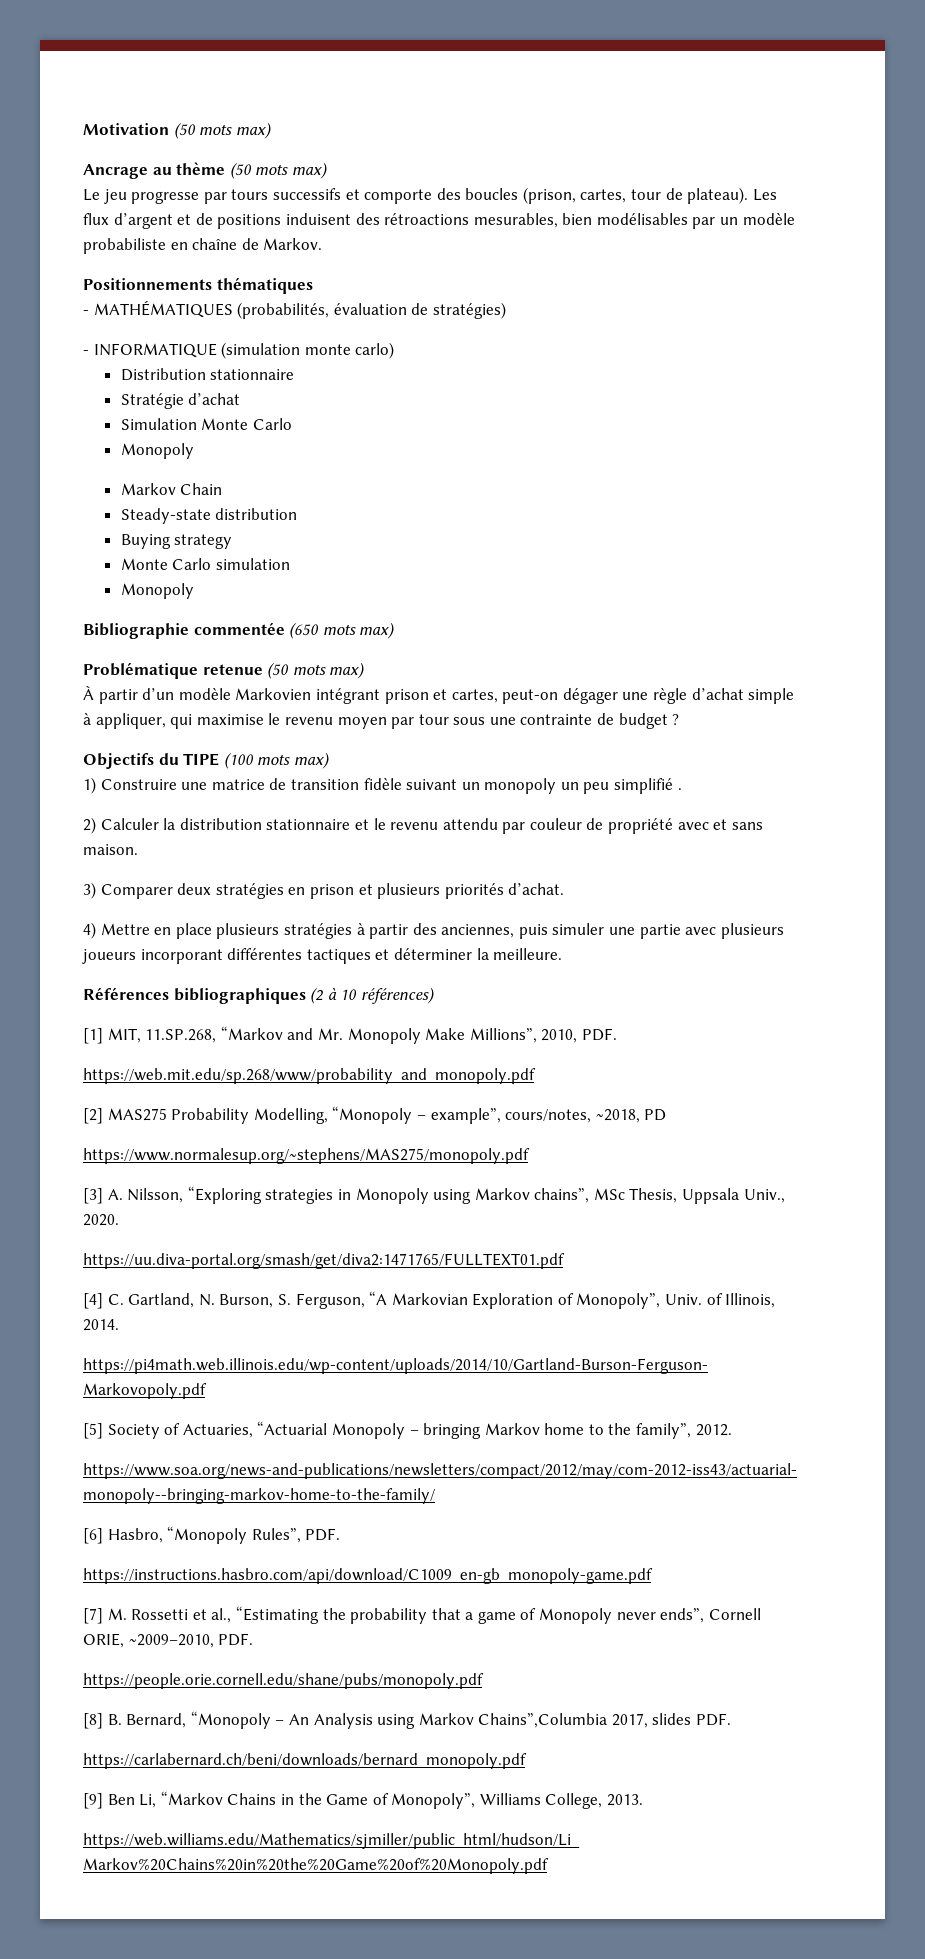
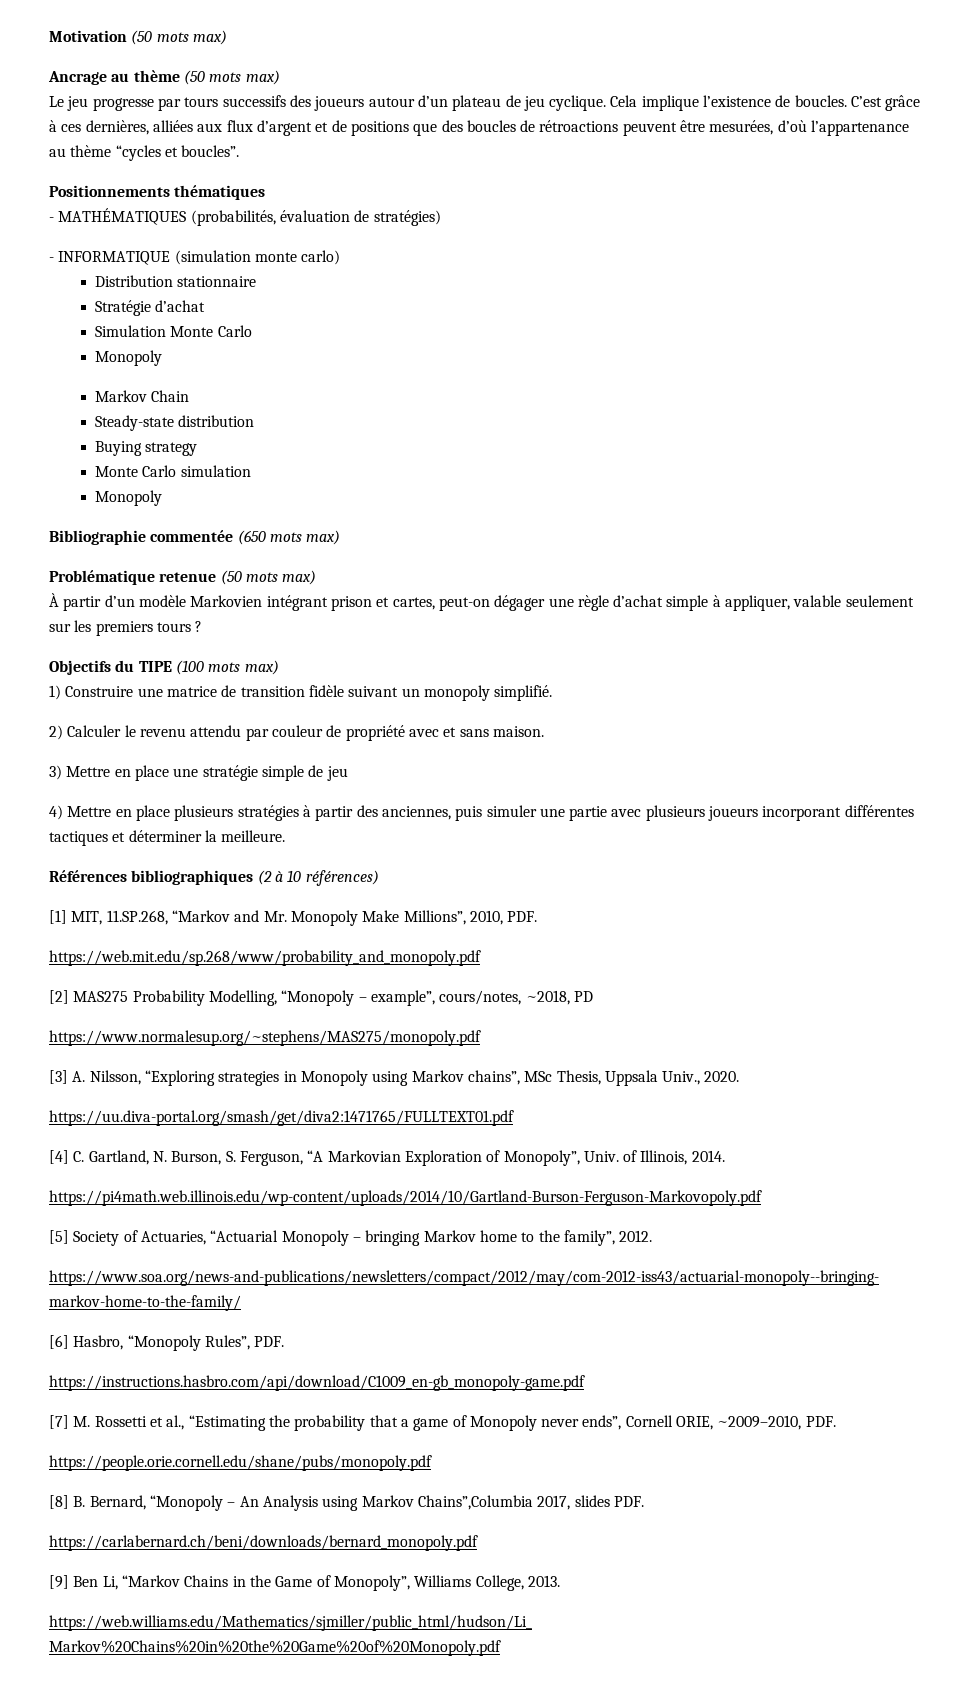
[345,187,777,204] et comporte des boucles (prison, cartes, tour de plateau). Les -> [289,95,921,111] [49,120,223,135] des joueurs autour d’un plateau de jeu cyclique. Cela implique l’existence de boucles. C’est grâce à ces dernières, alliées aux
[285,213,795,229] [83,238,323,254] induisent des rétroactions mesurables, bien modélisables par un modèle probabiliste en chaîne de Markov. -> [413,120,910,136] [49,145,240,161] que des boucles de rétroactions peuvent être mesurées, d’où l’appartenance au thème “cycles et boucles”.
[170,713,668,729] qui maximise le revenu moyen par tour sous une contrainte de budget -> [793,595,914,607] [49,620,191,636] valable seulement sur les premiers tours
[560,778,682,794] [83,817,369,834] un peu simplifié . // 2) Calculer la distribution stationnaire et -> [494,685,553,701] [49,725,122,740] simplifié. // 2) Calculer
[100,883,565,899] Comparer deux stratégies en prison et plusieurs priorités d’achat. -> [66,765,348,781] Mettre en place une stratégie simple de jeu

